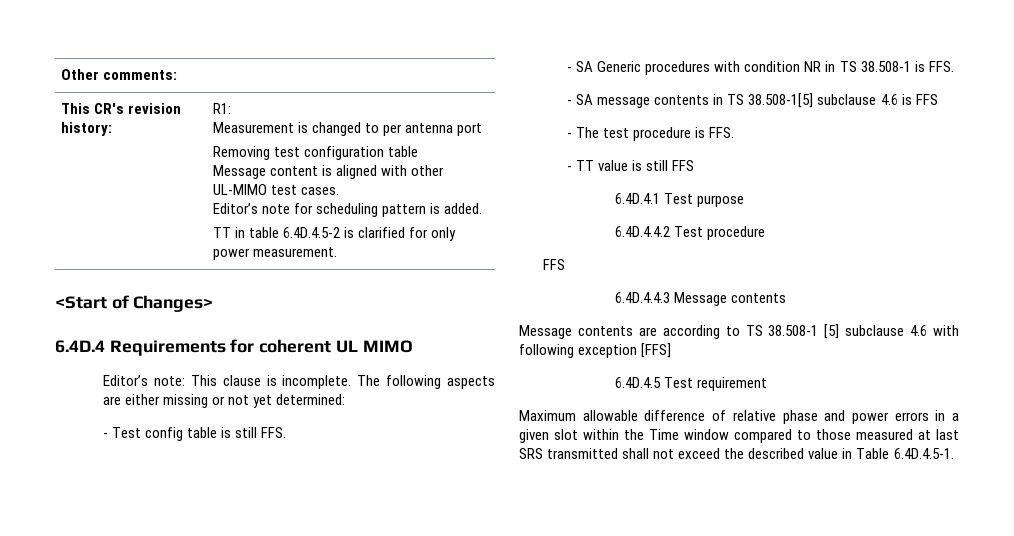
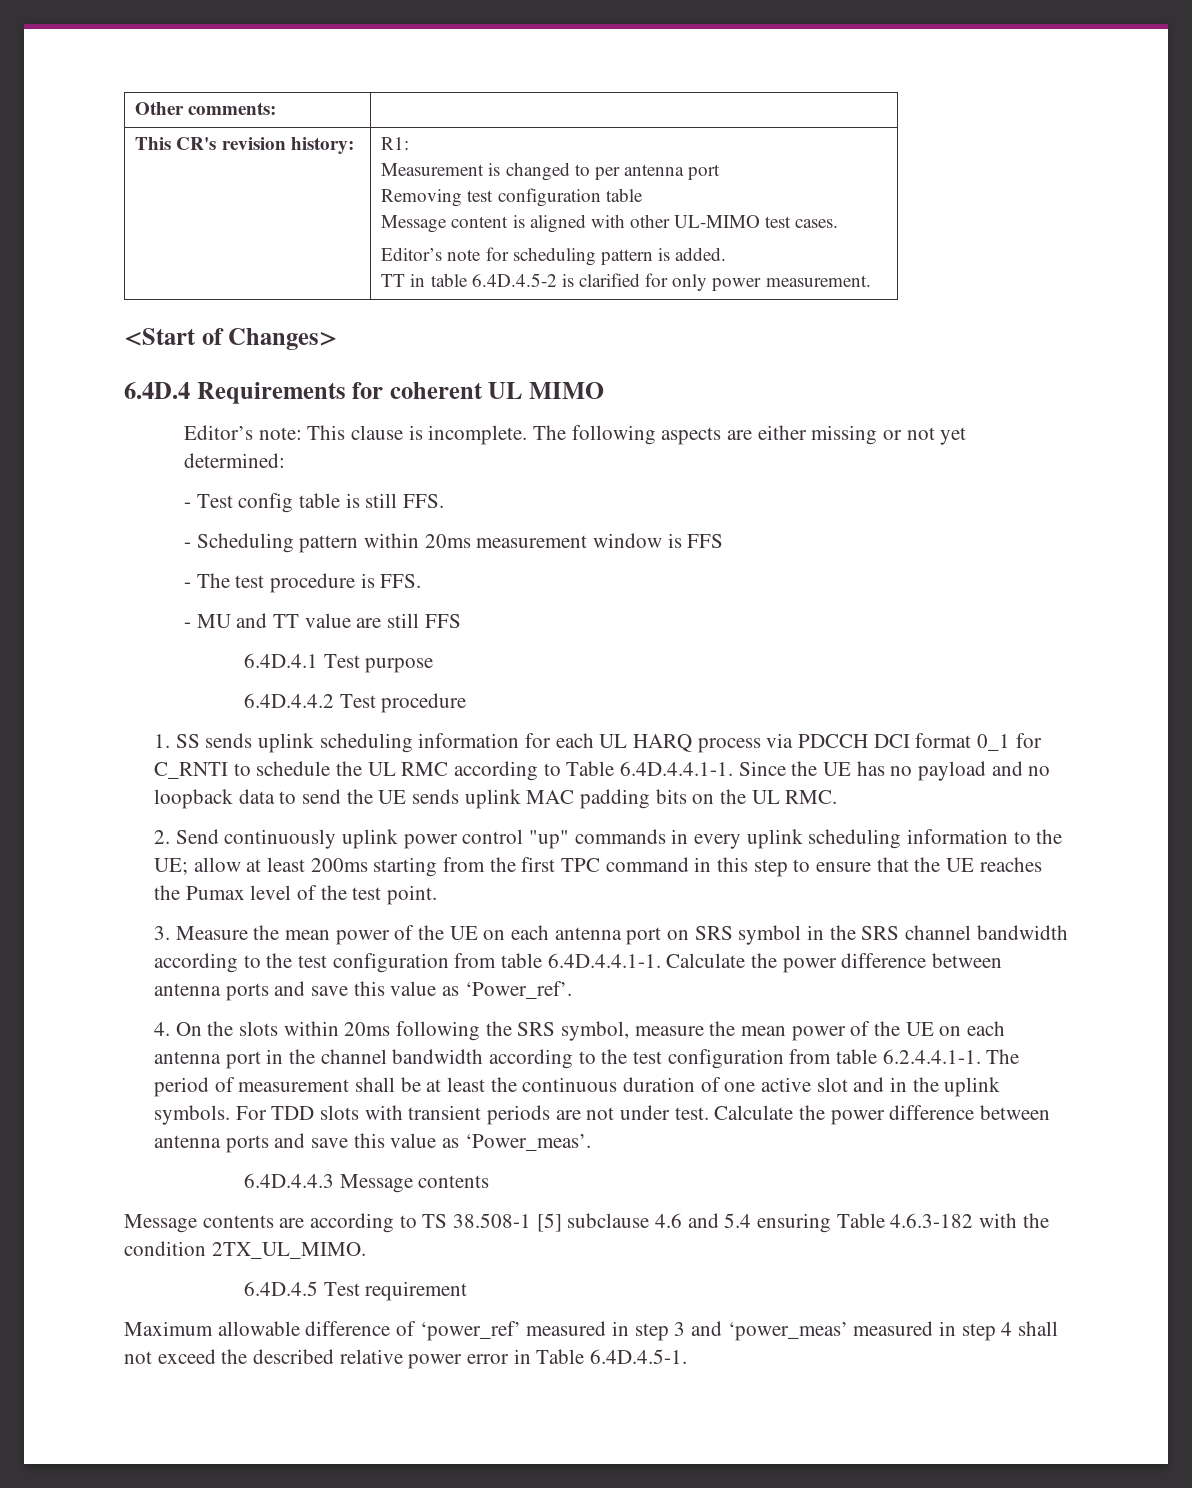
[576,61,954,75] [567,93,898,108] SA Generic procedures with condition NR in TS 38.508-1 is FFS. // - SA message contents in TS 38.508-1[5] subclause 4.6 -> [196,533,662,553] Scheduling pattern within 20ms measurement window
(573, 168) none -> [196,613,268,628] MU and
[632,160,643,171] is -> [356,618,382,628] are
[543,259,566,270] FFS -> [153,733,1042,753] [153,761,1051,781] [153,789,838,809] [153,829,1063,849] [153,857,1042,877] [153,885,437,905] [153,925,1068,945] [153,953,1003,973] [153,981,572,1001] [153,1021,1006,1041] [153,1049,1020,1069] [153,1077,1001,1097] [153,1105,1051,1125] [153,1133,591,1153] 1. SS sends uplink scheduling information for each UL HARQ process via PDCCH DCI format 0_1 for C_RNTI to schedule the UL RMC according to Table 6.4D.4.4.1-1. Since the UE has no payload and no loopback data to send the UE sends uplink MAC padding bits on the UL RMC. // 2. Send continuously uplink power control "up" commands in every uplink scheduling information to the UE; allow at least 200ms starting from the first TPC command in this step to ensure that the UE reaches the Pumax level of the test point. // 3. Measure the mean power of the UE on each antenna port on SRS symbol in the SRS channel bandwidth according to the test configuration from table 6.4D.4.4.1-1. Calculate the power difference between antenna ports and save this value as ‘Power_ref’. // 4. On the slots within 20ms following the SRS symbol, measure the mean power of the UE on each antenna port in the channel bandwidth according to the test configuration from table 6.2.4.4.1-1. The period of measurement shall be at least the continuous duration of one active slot and in the uplink symbols. For TDD slots with transient periods are not under test. Calculate the power difference between antenna ports and save this value as ‘Power_meas’.
[933,325,959,336] [519,343,672,358] with following exception [FFS] -> [687,1213,1049,1233] [124,1241,366,1259] and 5.4 ensuring Table 4.6.3-182 with the condition 2TX_UL_MIMO.
[732,410,959,424] [519,429,959,443] [519,448,619,459] relative phase and power errors in a given slot within the Time window compared to those measured at last SRS transmitted -> [419,1321,1013,1341] ‘power_ref’ measured in step 3 and ‘power_meas’ measured in step 4
[808,448,839,459] value -> [339,1349,510,1369] relative power error

